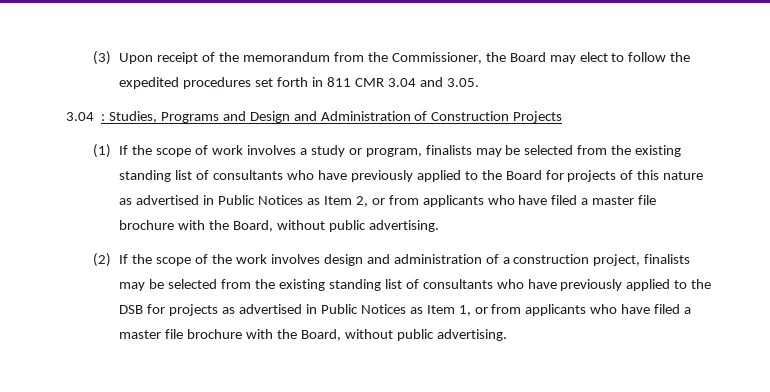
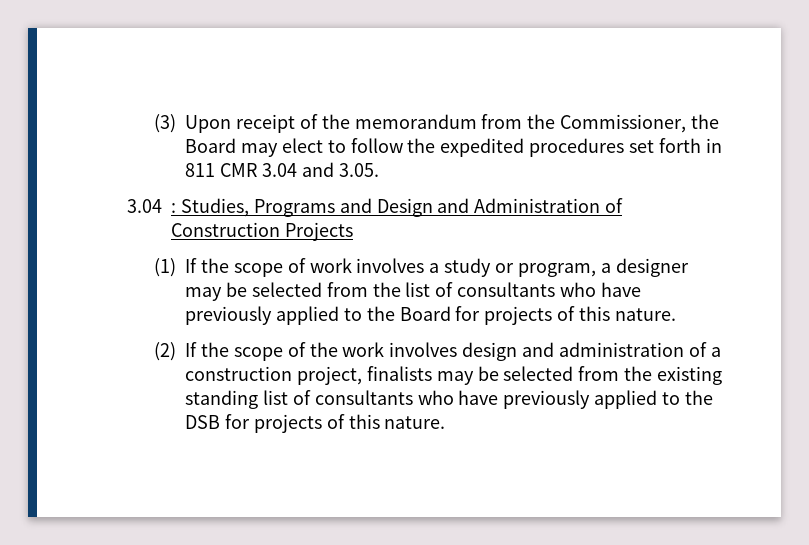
[425,145,682,157] [119,170,172,182] finalists may be selected from the existing standing -> [600,258,689,277] [185,282,401,301] a designer may be selected from the
[663,171,704,180] [119,195,657,207] [119,220,439,232] nature as advertised in Public Notices as Item 2, or from applicants who have filed a master file brochure with the Board, without public advertising. -> [614,308,676,321] nature.
[222,304,692,316] [119,329,507,341] as advertised in Public Notices as Item 1, or from applicants who have filed a master file brochure with the Board, without public advertising. -> [326,414,446,429] of this nature.

